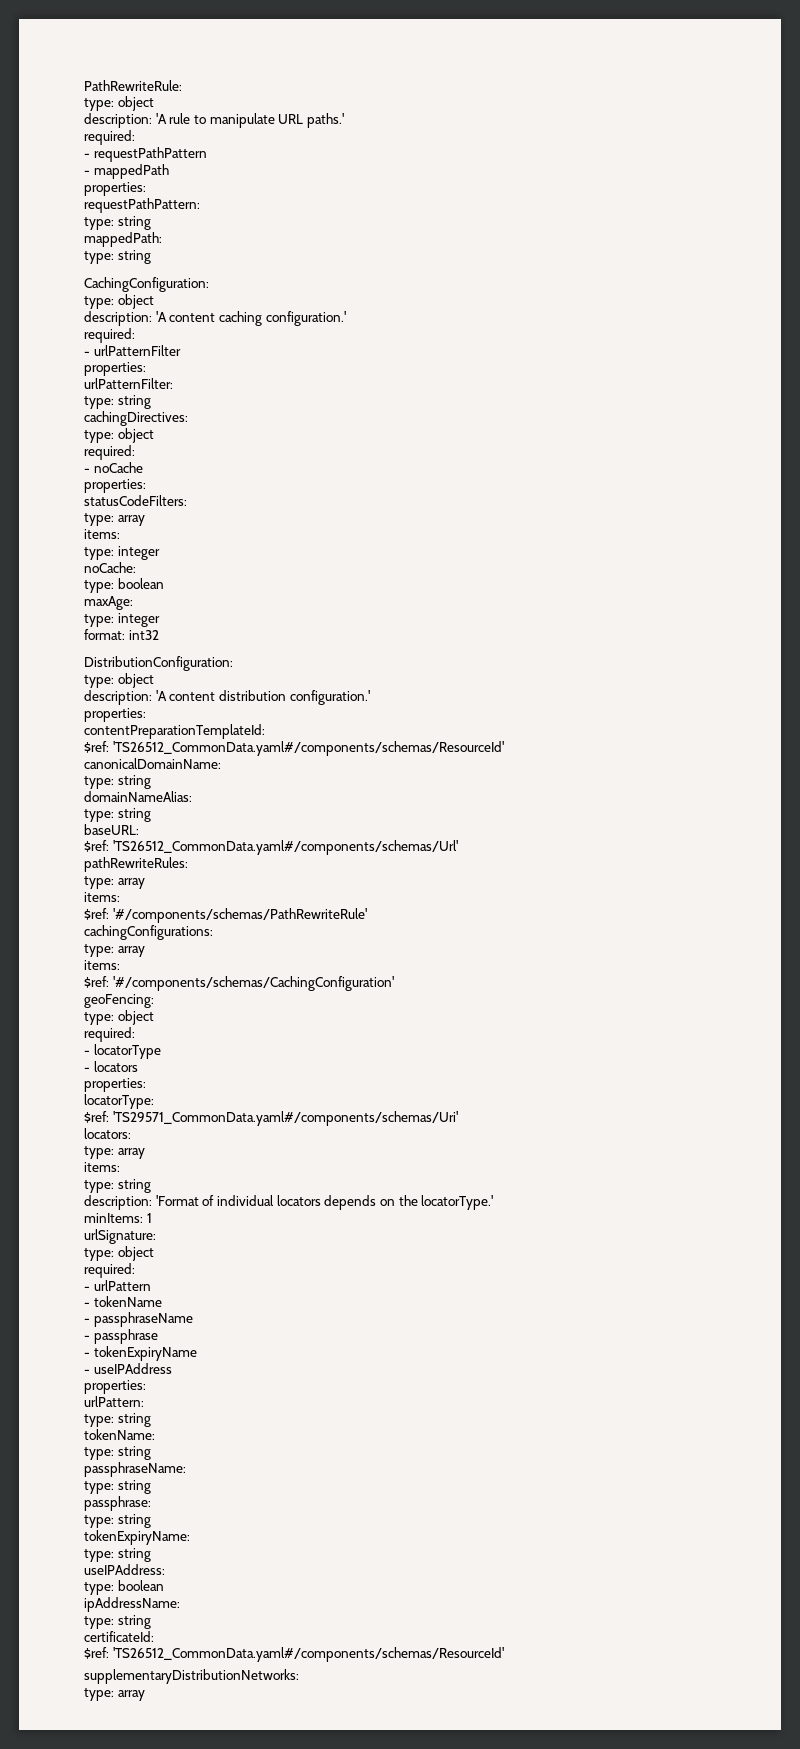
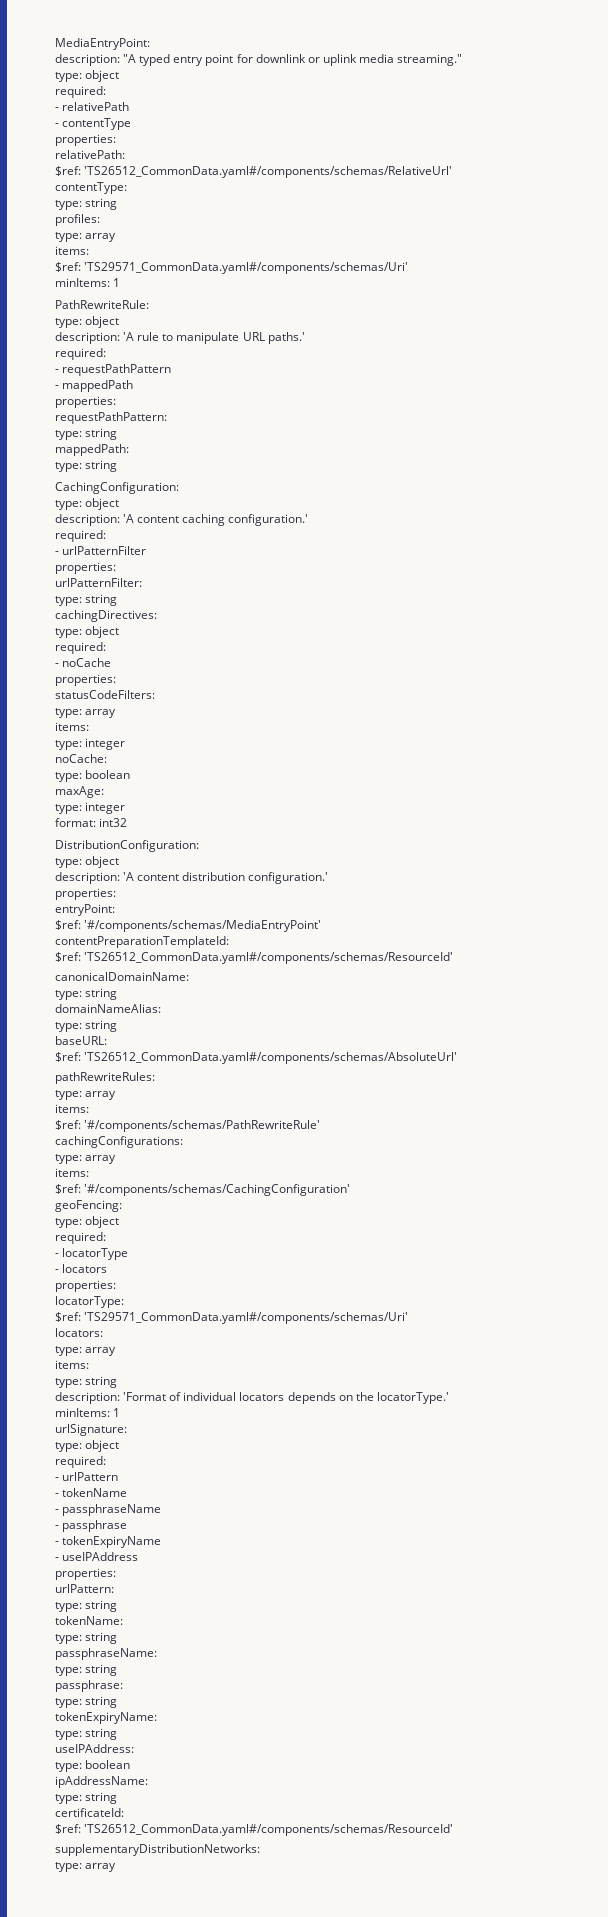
(84, 85) none -> [55,38,150,50] [55,54,463,66] [55,70,120,82] [55,86,106,98] [55,102,130,111] [55,118,132,130] [55,134,116,146] [55,150,125,159] [55,166,453,178] [55,182,127,194] [55,198,118,210] [55,214,100,226] [55,232,117,242] [55,246,89,255] [55,262,409,274] [55,278,121,287] MediaEntryPoint: // description: "A typed entry point for downlink or uplink media streaming." // type: object // required: // - relativePath // - contentType // properties: // relativePath: // $ref: 'TS26512_CommonData.yaml#/components/schemas/RelativeUrl' // contentType: // type: string // profiles: // type: array // items: // $ref: 'TS29571_CommonData.yaml#/components/schemas/Uri' // minItems: 1 //
(146, 715) none -> [55,904,115,916] [55,920,322,932] // entryPoint: // $ref: '#/components/schemas/MediaEntryPoint'
[112,840,458,855] 'TS26512_CommonData.yaml#/components/schemas/Url' -> [84,1052,458,1064] 'TS26512_CommonData.yaml#/components/schemas/AbsoluteUrl'

